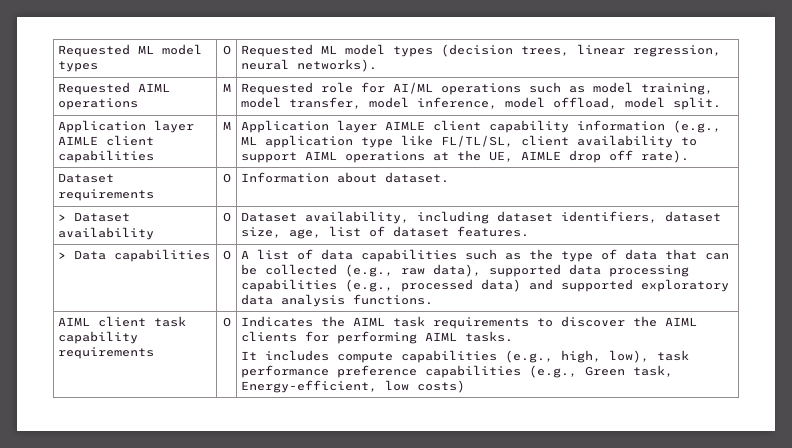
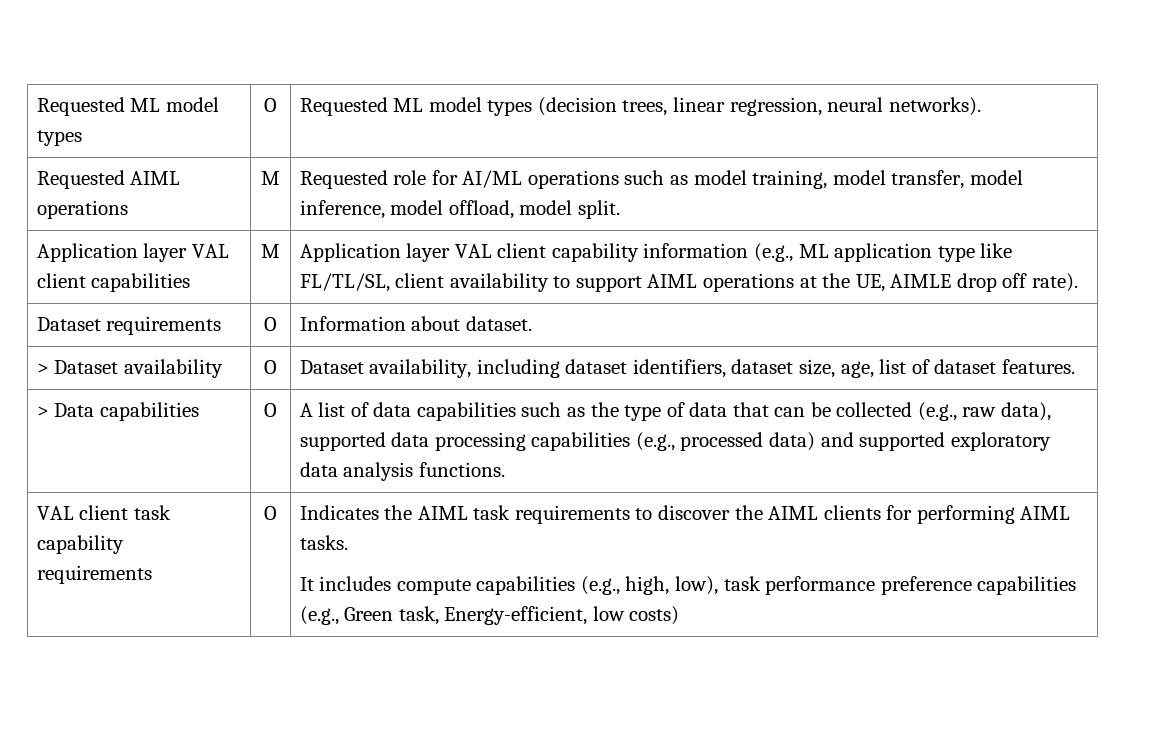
[58,136,99,145] AIMLE -> [191,244,229,258] VAL
[385,121,426,130] AIMLE -> [454,244,492,258] VAL
[58,317,91,326] AIML -> [36,506,74,520] VAL

